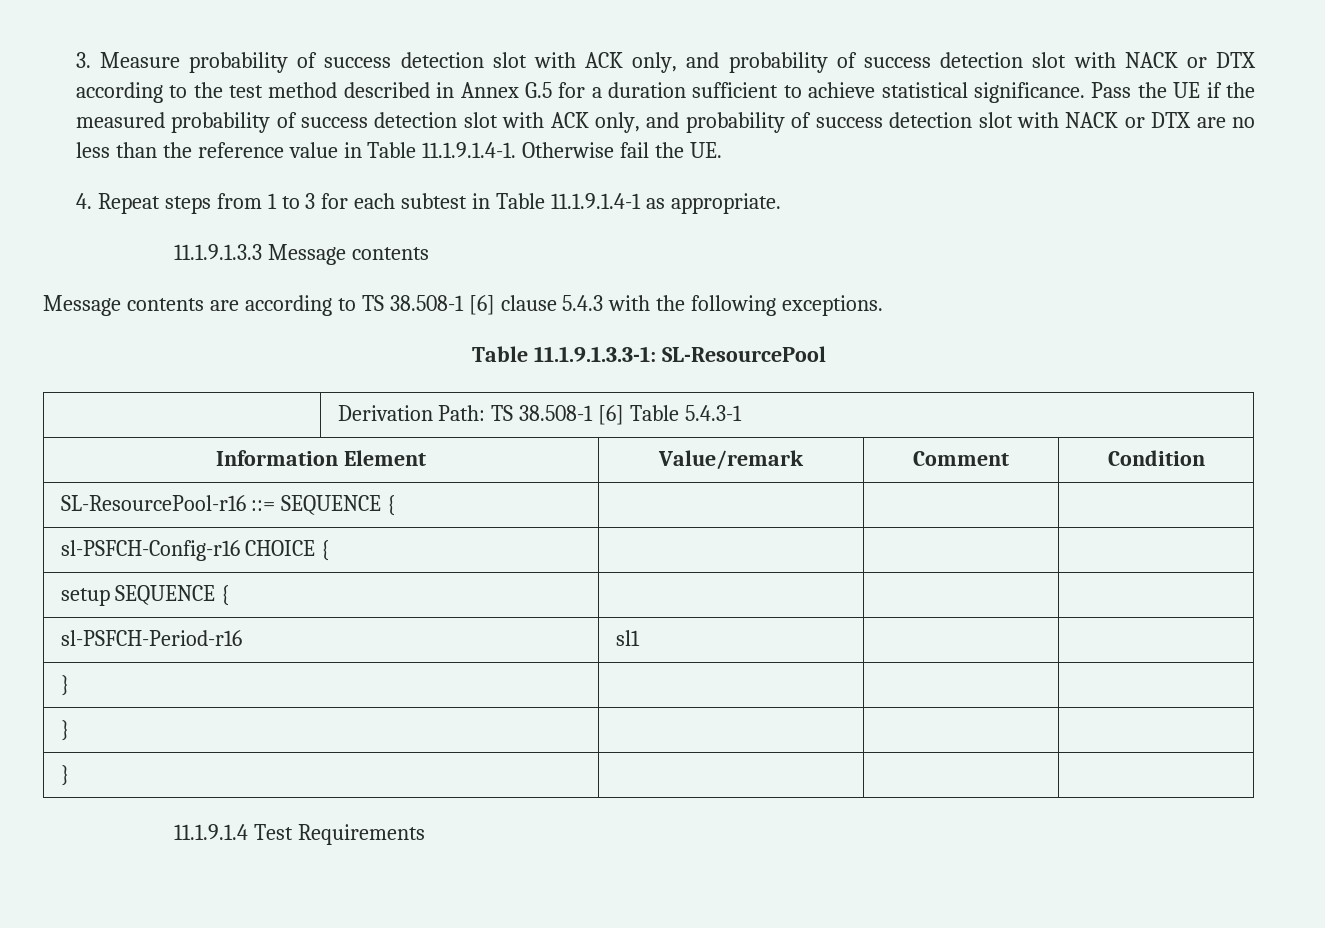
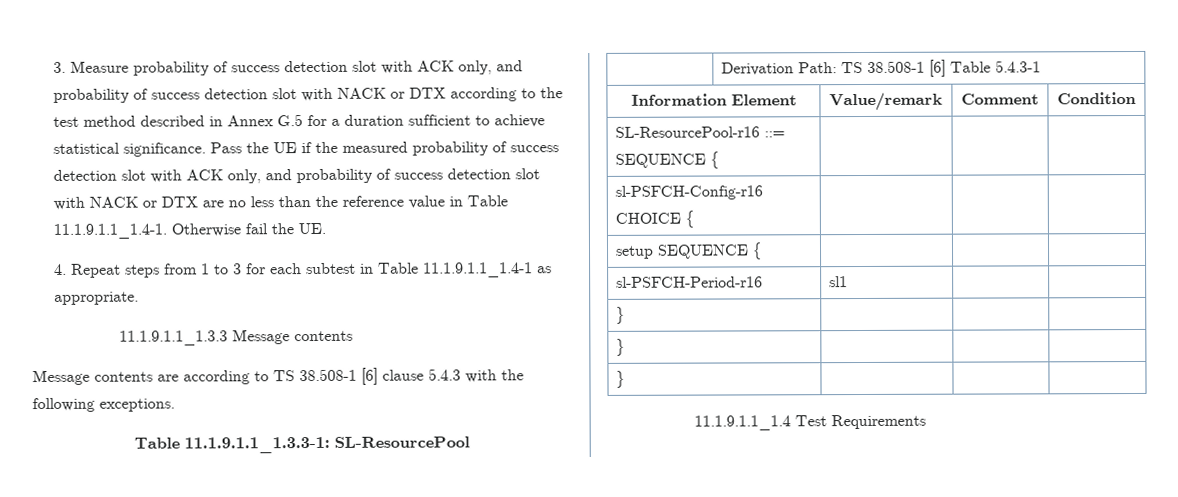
[422,142,517,158] 11.1.9.1.4-1. -> [52,223,167,239] 11.1.9.1.1_1.4-1.
[551,193,642,209] 11.1.9.1.4-1 -> [422,262,533,278] 11.1.9.1.1_1.4-1
[174,244,263,260] 11.1.9.1.3.3 -> [119,330,229,346] 11.1.9.1.1_1.3.3
[534,346,656,362] 11.1.9.1.3.3-1: -> [184,436,330,454] 11.1.9.1.1_1.3.3-1:
[174,824,249,840] 11.1.9.1.4 -> [694,415,792,431] 11.1.9.1.1_1.4

